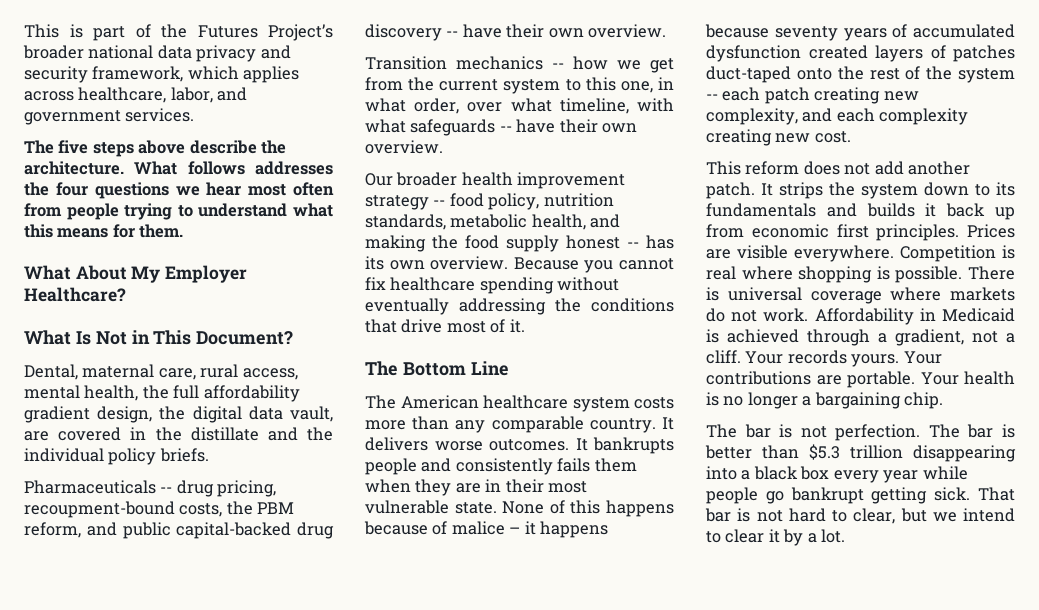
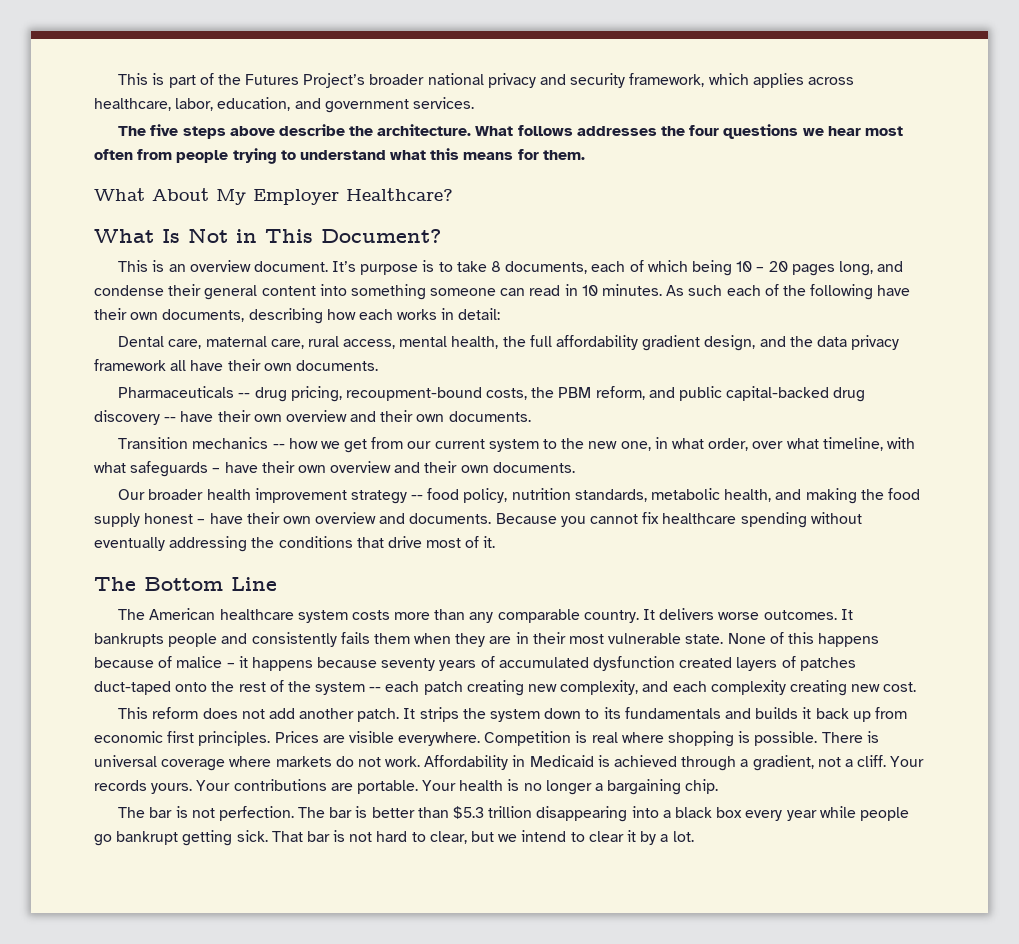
[157,45,192,59] data -> (484, 79) none
(213, 95) none -> [217,97,291,111] education,
[24,364,78,380] Dental, -> [118,260,904,276] [94,284,911,300] [94,308,501,324] [118,336,202,349] This is an overview document. It’s purpose is to take 8 documents, each of which being 10 – 20 pages long, and condense their general content into something someone can read in 10 minutes. As such each of the following have their own documents, describing how each works in detail: // Dental care,
[159,406,334,423] [24,427,333,441] [24,448,209,465] the digital data vault, are covered in the distillate and the individual policy briefs. -> [759,335,900,350] [94,359,378,371] and the data privacy framework all have their own documents.
[588,24,667,38] overview. -> [285,410,531,422] overview and their own documents.
[408,77,435,91] the -> [407,441,432,449] our
[585,77,616,91] this -> [561,438,618,449] the new
[499,119,638,133] [365,140,443,154] -- have their own overview. -> [212,461,575,473] – have their own overview and their own documents.
[627,235,674,249] [365,256,509,270] -- has its own overview. -> [197,512,492,524] – have their own overview and documents.

